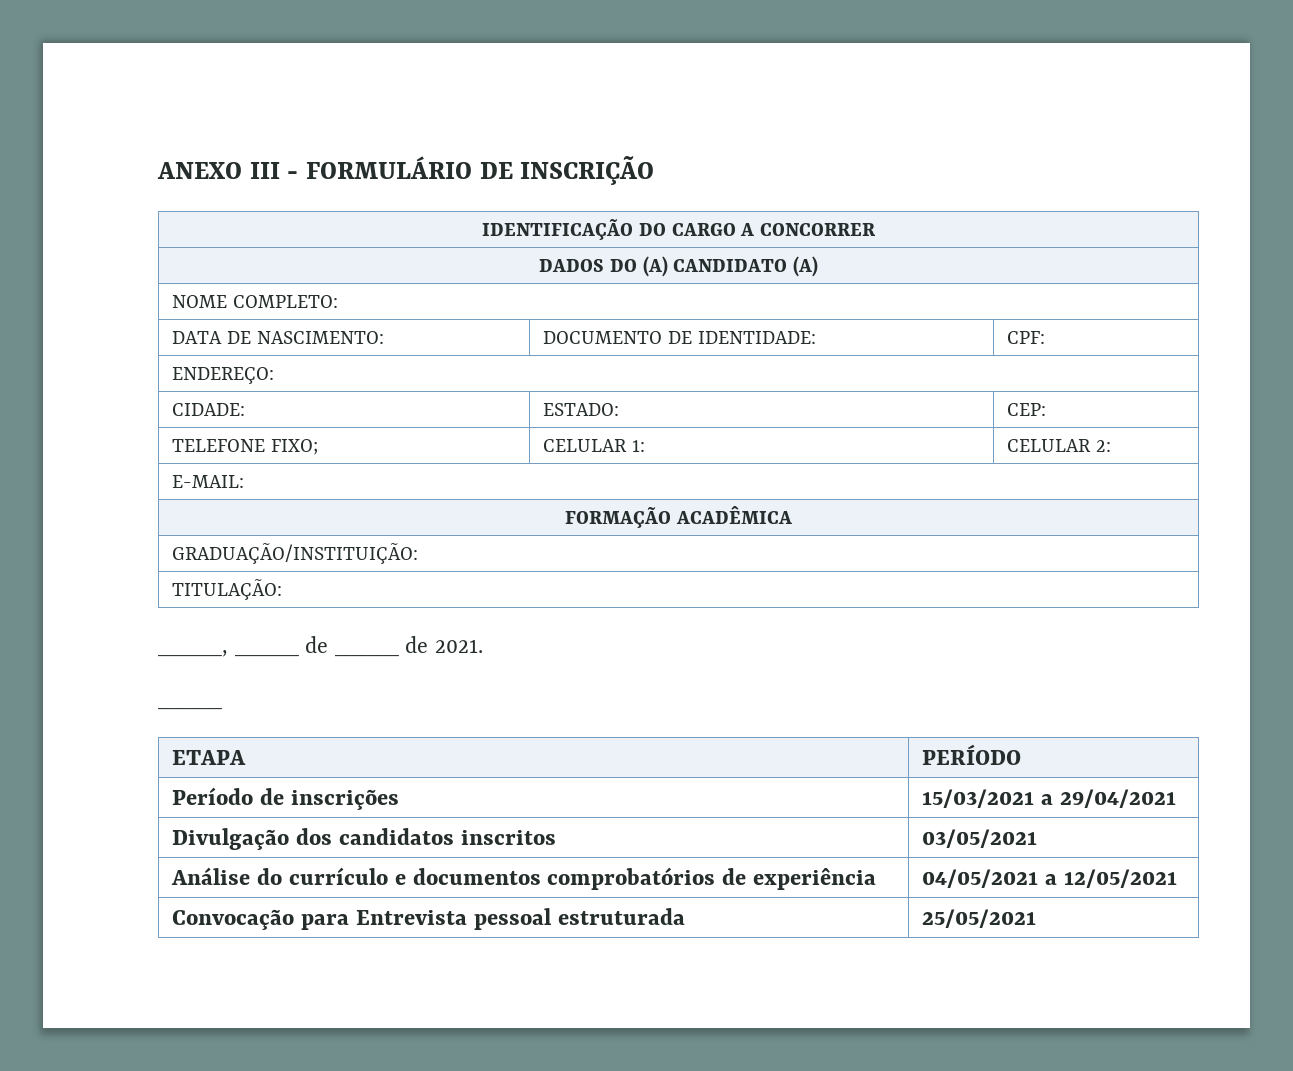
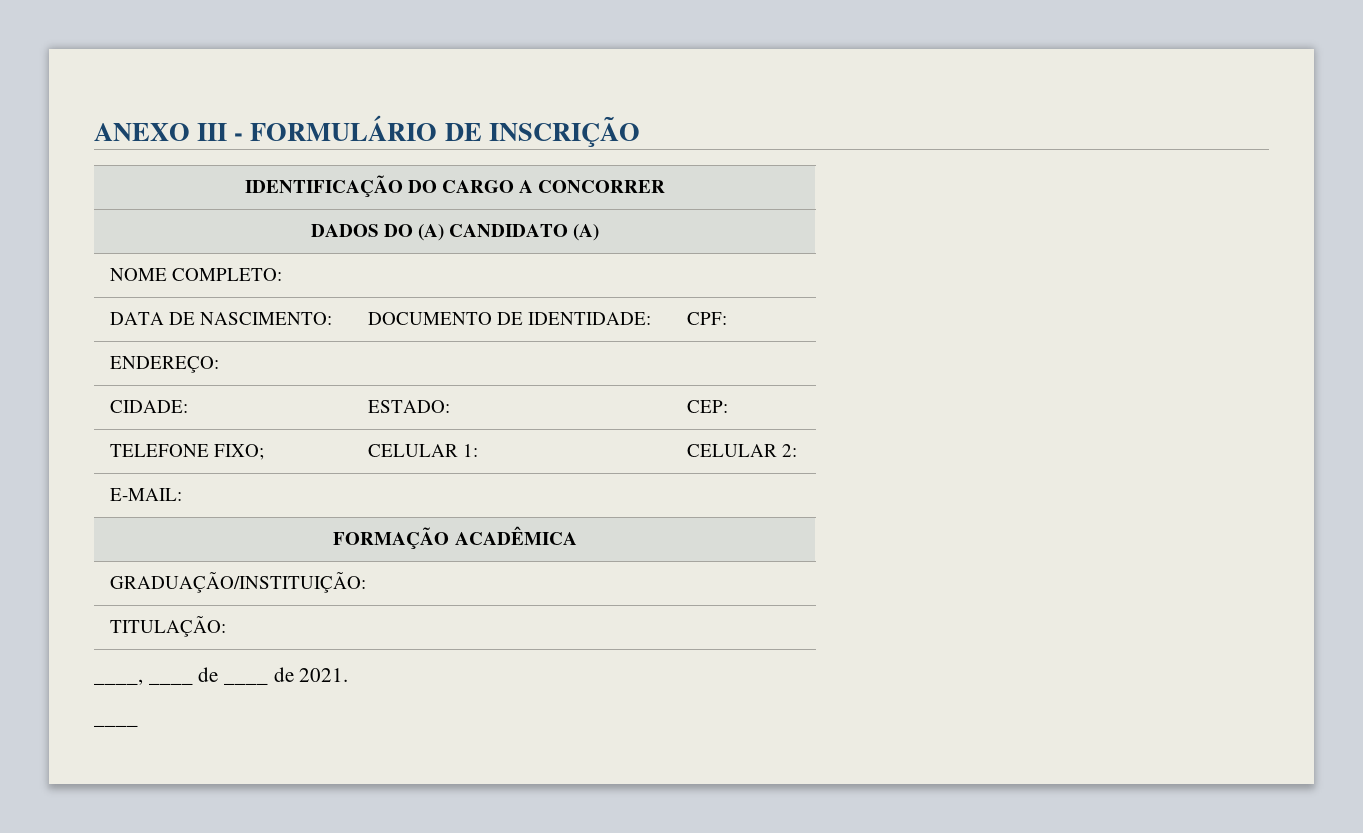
[172,750,247,765] [922,744,1022,765] [172,787,399,810] [922,789,1176,808] [172,828,556,850] [922,829,1038,848] [171,867,877,890] [922,869,1177,888] [172,908,685,930] [922,909,1037,928] // ETAPA | PERÍODO // Período de inscrições | 15/03/2021 a 29/04/2021 // Divulgação dos candidatos inscritos | 03/05/2021 // Análise do currículo e documentos comprobatórios de experiência | 04/05/2021 a 12/05/2021 // Convocação para Entrevista pessoal estruturada | 25/05/2021 -> (138, 725) none

